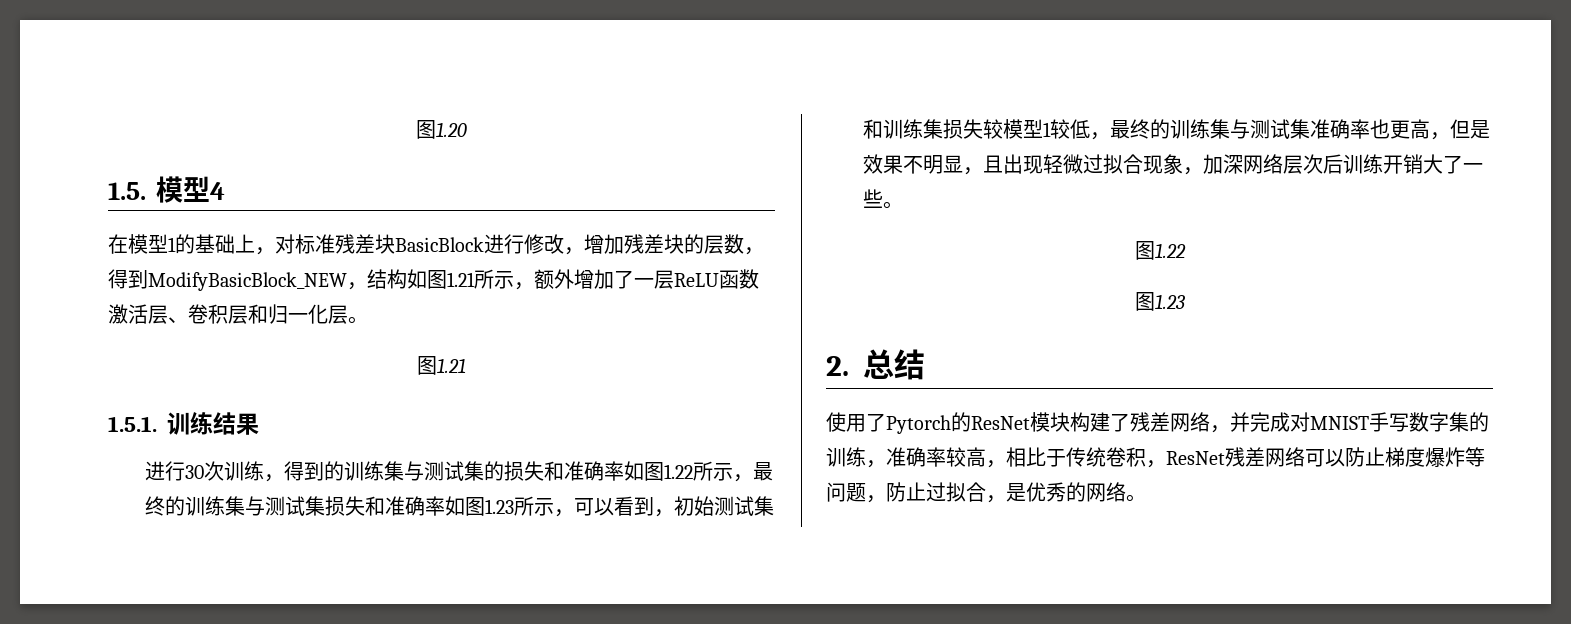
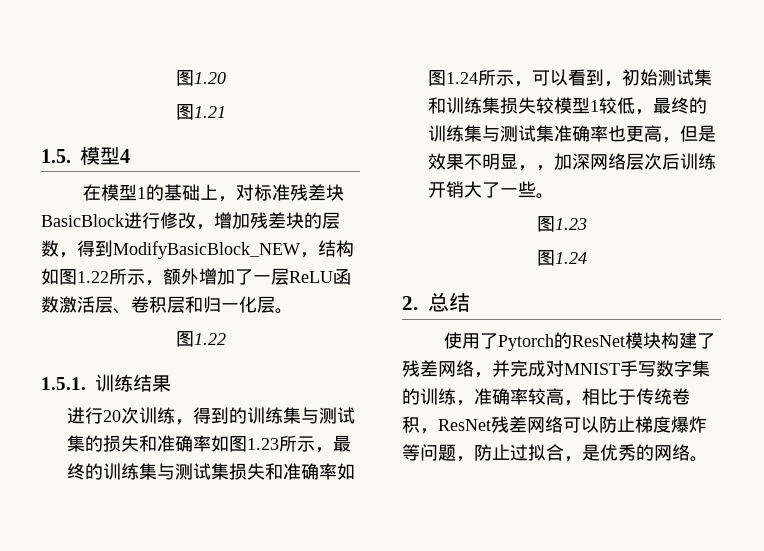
(467, 129) none -> [175,104,226,120] // 图1.21
[447,272,475,287] 1.21 -> [77,271,109,283] 1.22
[437,358,466,373] 1.21 -> [193,333,226,345] 1.22
[185,465,205,479] 30 -> [102,410,121,422] 20
[664,464,694,479] 1.22 -> [246,438,279,450] 1.23
[485,499,515,514] 1.23 -> [445,72,478,84] 1.24
[983,154,1184,174] 且出现轻微过拟合现象 -> (536, 168) none
[1154,243,1186,258] [1134,292,1186,311] 1.22 // 图1.23 -> [554,218,587,230] [536,250,587,266] 1.23 // 图1.24

